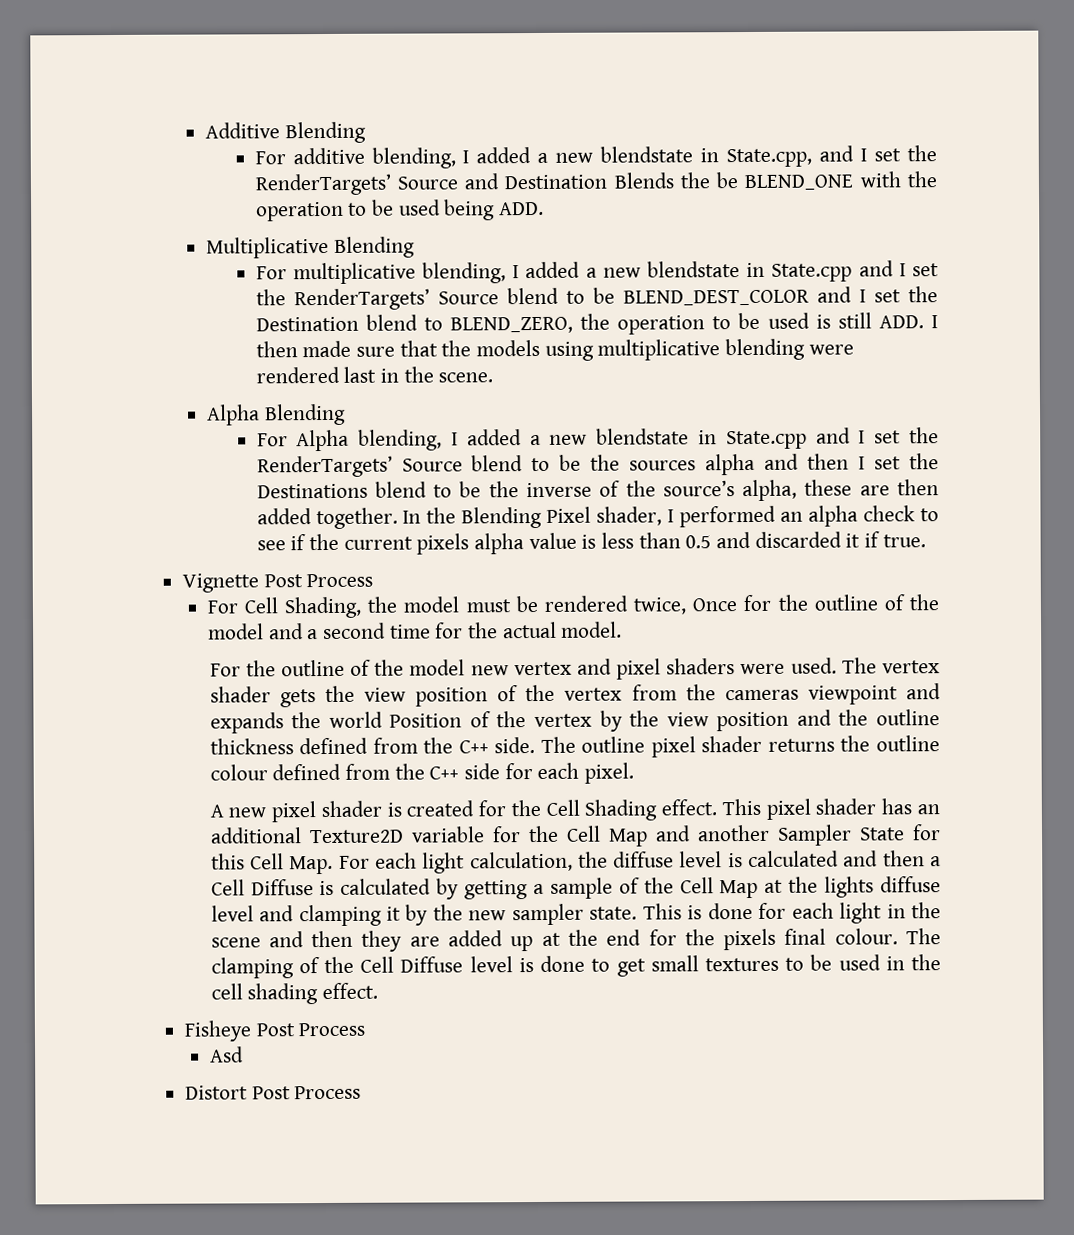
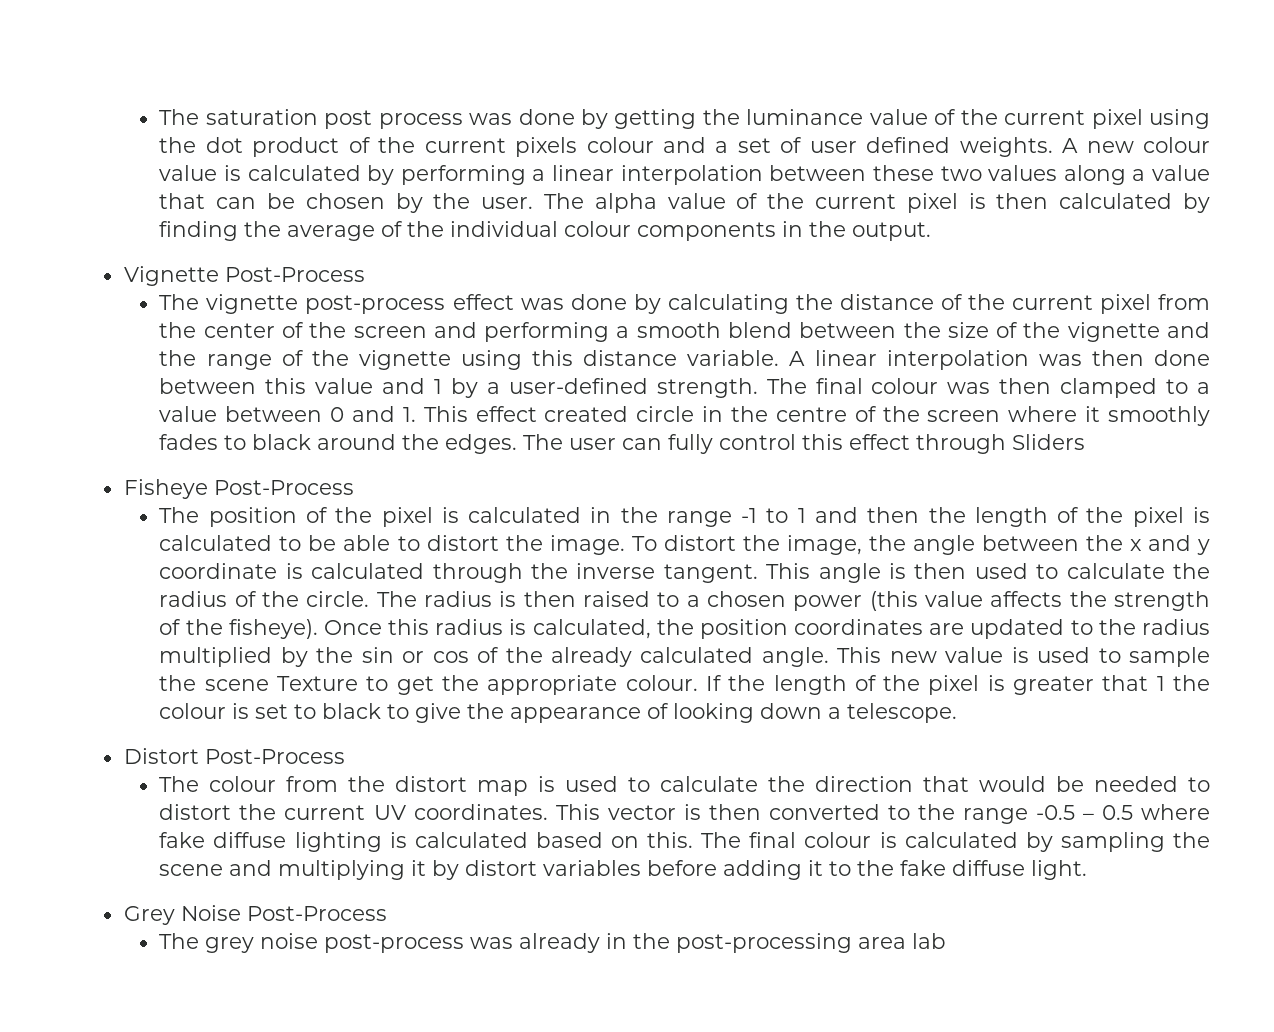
[204,121,366,144] [254,145,937,169] [254,171,937,196] [255,199,544,222] [205,236,415,259] [255,260,939,285] [255,286,938,311] [255,312,939,335] [255,338,854,361] [255,366,494,384] [205,403,346,426] [256,427,940,452] [256,453,939,478] [256,479,939,502] [256,505,939,530] [256,531,926,555] [181,573,374,593] [206,594,940,619] [207,621,623,640] [209,657,940,680] [209,683,941,708] [209,709,941,734] [209,735,940,758] [209,762,634,784] [209,798,941,823] [209,824,942,847] [210,850,941,875] [210,876,941,900] [210,902,941,927] [210,928,941,952] [210,954,941,979] [210,982,378,1005] [183,1020,366,1042] [209,1046,244,1063] [184,1085,362,1100] Additive Blending // For additive blending, I added a new blendstate in State.cpp, and I set the RenderTargets’ Source and Destination Blends the be BLEND_ONE with the operation to be used being ADD. // Multiplicative Blending // For multiplicative blending, I added a new blendstate in State.cpp and I set the RenderTargets’ Source blend to be BLEND_DEST_COLOR and I set the Destination blend to BLEND_ZERO, the operation to be used is still ADD. I then made sure that the models using multiplicative blending were rendered last in the scene. // Alpha Blending // For Alpha blending, I added a new blendstate in State.cpp and I set the RenderTargets’ Source blend to be the sources alpha and then I set the Destinations blend to be the inverse of the source’s alpha, these are then added together. In the Blending Pixel shader, I performed an alpha check to see if the current pixels alpha value is less than 0.5 and discarded it if true. // Vignette Post Process // For Cell Shading, the model must be rendered twice, Once for the outline of the model and a second time for the actual model. // For the outline of the model new vertex and pixel shaders were used. The vertex shader gets the view position of the vertex from the cameras viewpoint and expands the world Position of the vertex by the view position and the outline thickness defined from the C++ side. The outline pixel shader returns the outline colour defined from the C++ side for each pixel. // A new pixel shader is created for the Cell Shading effect. This pixel shader has an additional Texture2D variable for the Cell Map and another Sampler State for this Cell Map. For each light calculation, the diffuse level is calculated and then a Cell Diffuse is calculated by getting a sample of the Cell Map at the lights diffuse level and clamping it by the new sampler state. This is done for each light in the scene and then they are added up at the end for the pixels final colour. The clamping of the Cell Diffuse level is done to get small textures to be used in the cell shading effect. // Fisheye Post Process // Asd // Distort Post Process -> [159,109,1210,129] [159,137,1211,157] [159,165,1211,185] [159,193,1210,213] [159,221,932,241] [123,266,365,286] [159,294,1210,314] [159,322,1211,342] [159,350,1211,370] [159,378,1210,398] [159,406,1210,426] [159,434,1086,454] [123,479,354,499] [159,507,1210,527] [159,535,1210,555] [159,563,1210,583] [159,591,1211,611] [159,619,1210,639] [159,647,1211,667] [159,675,1211,695] [159,703,958,723] [123,748,345,764] [159,776,1211,796] [159,804,1210,824] [159,832,1211,852] [159,860,1088,880] [123,905,387,925] [159,933,947,953] The saturation post process was done by getting the luminance value of the current pixel using the dot product of the current pixels colour and a set of user defined weights. A new colour value is calculated by performing a linear interpolation between these two values along a value that can be chosen by the user. The alpha value of the current pixel is then calculated by finding the average of the individual colour components in the output. // Vignette Post-Process // The vignette post-process effect was done by calculating the distance of the current pixel from the center of the screen and performing a smooth blend between the size of the vignette and the range of the vignette using this distance variable. A linear interpolation was then done between this value and 1 by a user-defined strength. The final colour was then clamped to a value between 0 and 1. This effect created circle in the centre of the screen where it smoothly fades to black around the edges. The user can fully control this effect through Sliders // Fisheye Post-Process // The position of the pixel is calculated in the range -1 to 1 and then the length of the pixel is calculated to be able to distort the image. To distort the image, the angle between the x and y coordinate is calculated through the inverse tangent. This angle is then used to calculate the radius of the circle. The radius is then raised to a chosen power (this value affects the strength of the fisheye). Once this radius is calculated, the position coordinates are updated to the radius multiplied by the sin or cos of the already calculated angle. This new value is used to sample the scene Texture to get the appropriate colour. If the length of the pixel is greater that 1 the colour is set to black to give the appearance of looking down a telescope. // Distort Post-Process // The colour from the distort map is used to calculate the direction that would be needed to distort the current UV coordinates. This vector is then converted to the range -0.5 – 0.5 where fake diffuse lighting is calculated based on this. The final colour is calculated by sampling the scene and multiplying it by distort variables before adding it to the fake diffuse light. // Grey Noise Post-Process // The grey noise post-process was already in the post-processing area lab

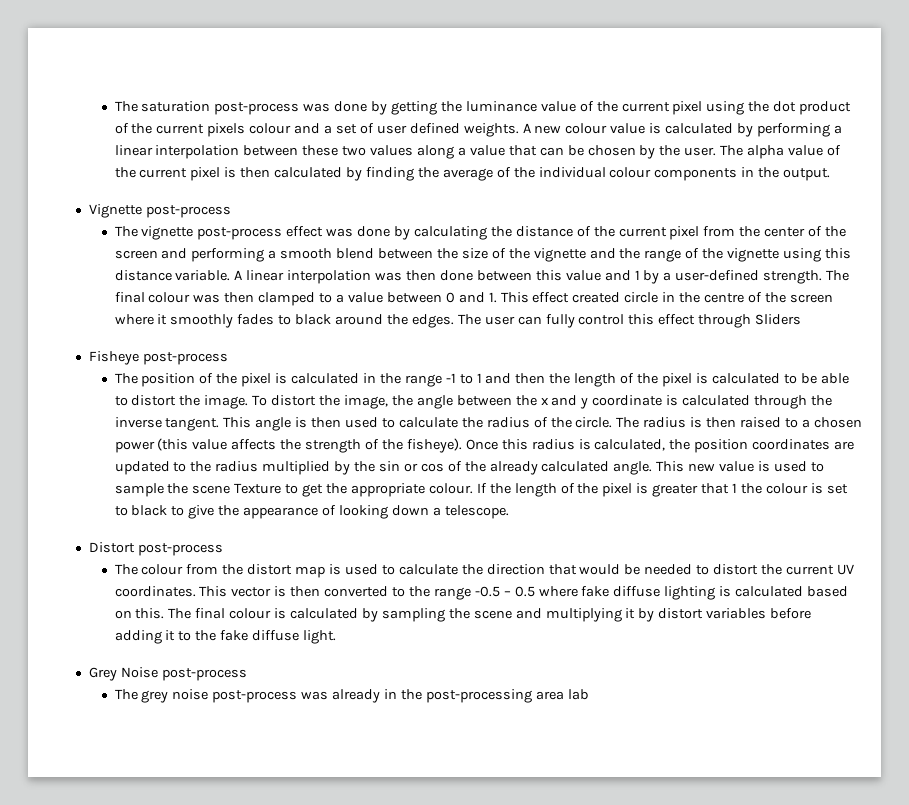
[324,110,463,129] post process -> [214,102,300,115] post-process
[224,267,365,282] Post-Process -> [145,205,231,218] post-process
[213,480,354,495] Post-Process -> [142,352,228,365] post-process
[204,749,345,764] Post-Process -> [137,543,223,556] post-process
[246,906,387,921] Post-Process -> [161,668,247,681] post-process

